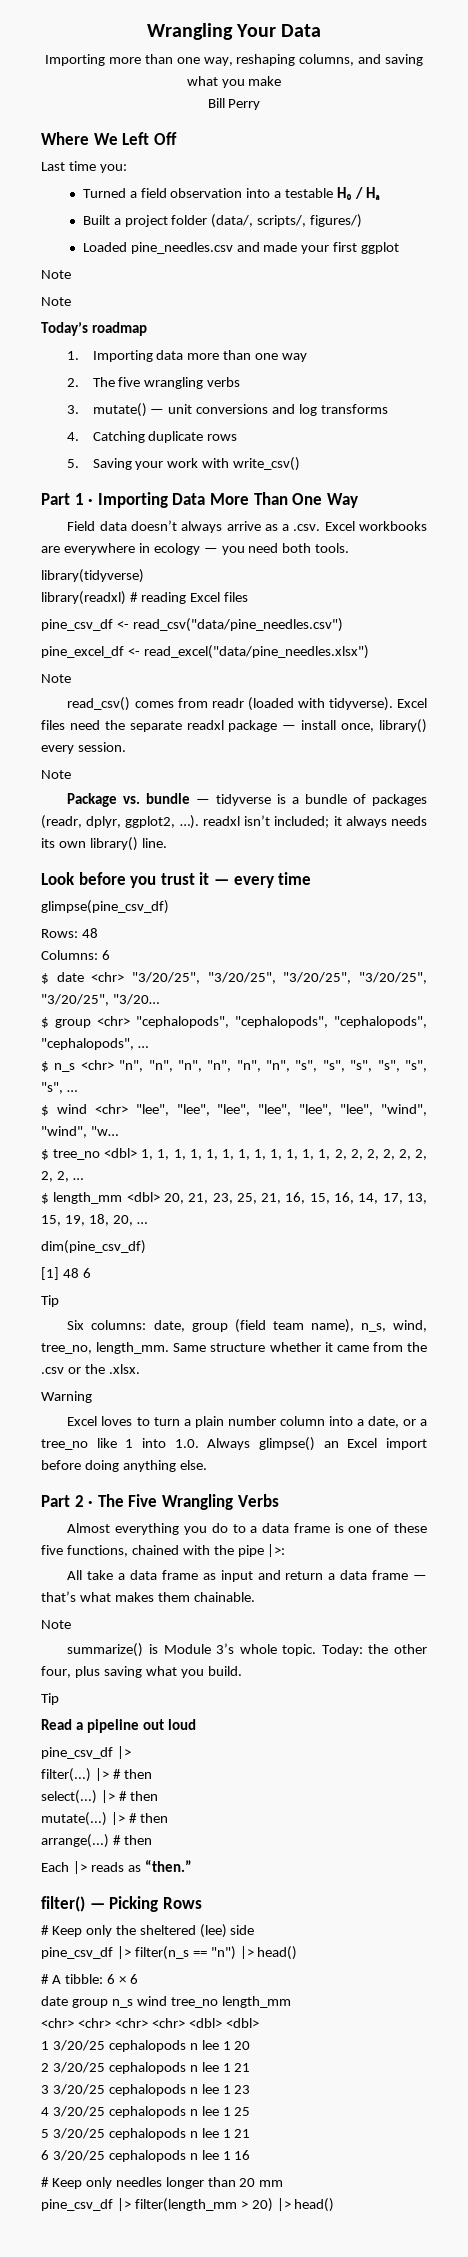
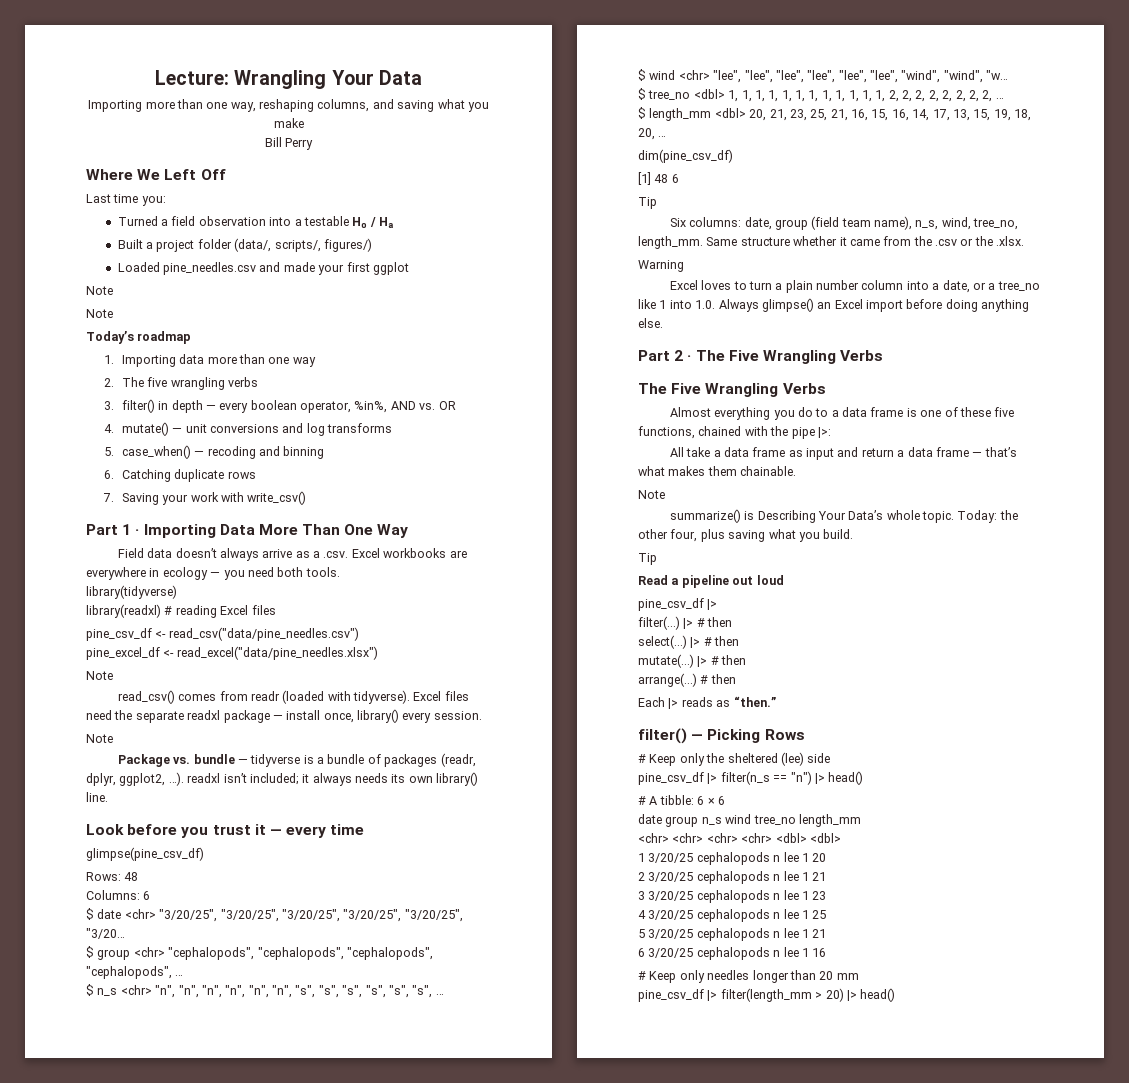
(146, 31) none -> [155,70,230,85] Lecture:
(79, 409) none -> [121,399,456,413] [103,424,114,433] filter() in depth — every boolean operator, %in%, AND vs. OR // 4.
[66,432,79,441] 4. -> [103,445,325,459] [103,470,114,479] 5. case_when() — recoding and binning // 6.
[66,459,79,468] 5. -> [102,493,114,502] 7.
(279, 1500) none -> [638,383,826,397] // The Five Wrangling Verbs
[163,1643,235,1654] Module 3’s -> [757,510,884,523] Describing Your Data’s

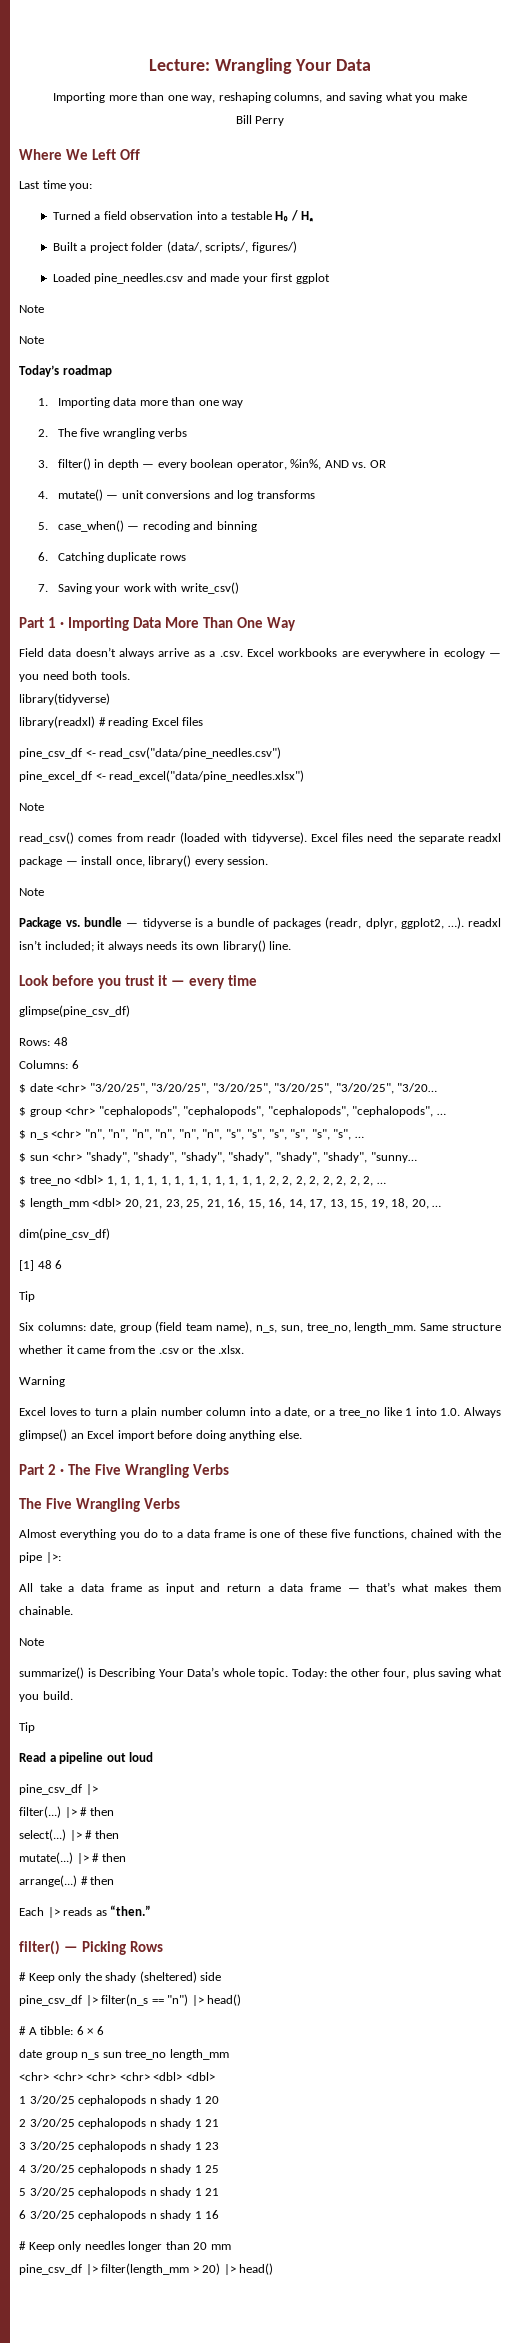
[649,70,1009,83] wind <chr> "lee", "lee", "lee", "lee", "lee", "lee", "wind", "wind", "w… -> [29,1152,417,1163] sun <chr> "shady", "shady", "shady", "shady", "shady", "shady", "sunny…
[941,217,971,230] wind, -> [280,1325,303,1333] sun,
[727,752,804,766] sheltered (lee) -> [105,1971,197,1983] shady (sheltered)
[725,814,752,824] wind -> [102,2052,122,2058] sun
[783,852,799,862] lee -> [160,2095,192,2106] shady
[783,871,799,881] lee -> [160,2118,192,2129] shady
[783,890,799,900] lee -> [160,2141,192,2152] shady
[783,909,799,919] lee -> [160,2164,192,2175] shady
[783,928,799,938] lee -> [160,2187,192,2198] shady
[783,947,799,957] lee -> [160,2210,192,2221] shady

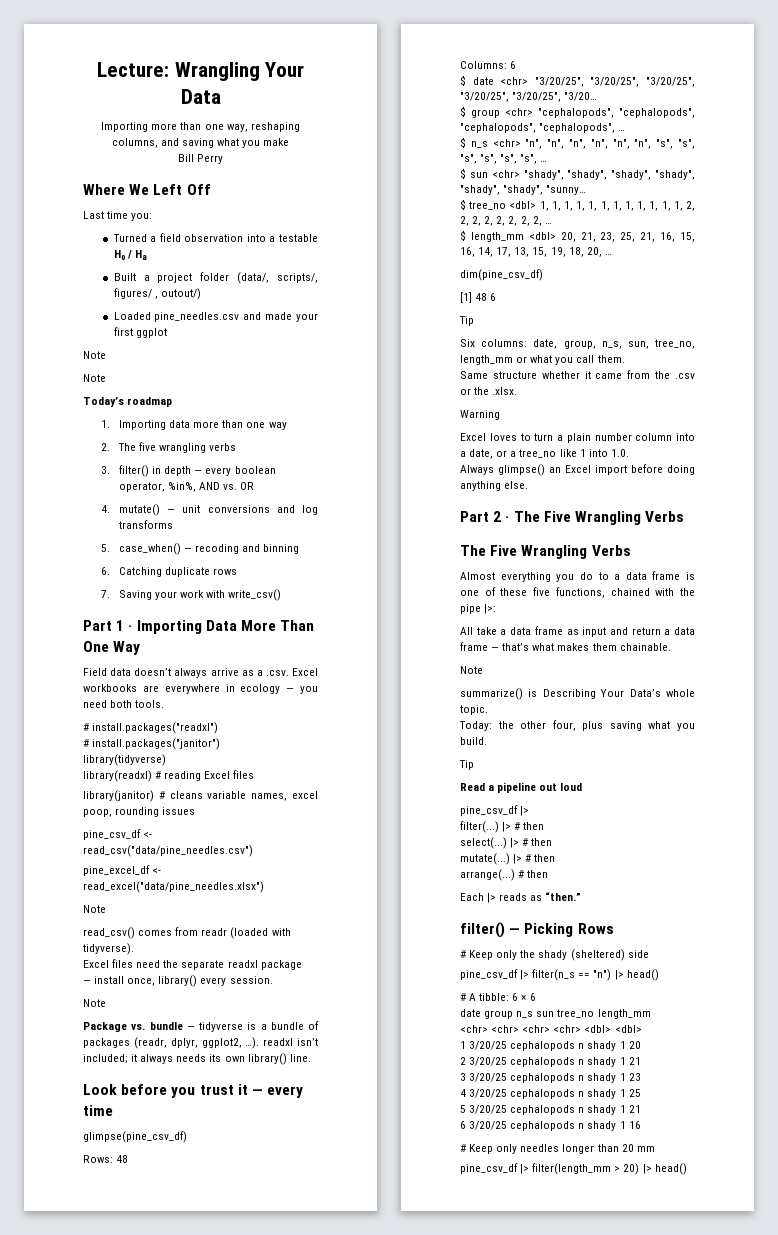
[251,241,297,253] figures/) -> [113,288,201,300] figures/ , outout/)
(130, 675) none -> [83,722,219,734] [83,738,221,750] // # install.packages("readxl") // # install.packages("janitor")
(204, 721) none -> [83,790,318,802] [83,807,196,817] // library(janitor) # cleans variable names, excel poop, rounding issues
(307, 838) none -> (134, 949) //
(62, 861) none -> (302, 965) //
[119,1321,417,1333] group (field team name), n_s, sun, tree_no, length_mm. -> [563,339,695,349] [460,355,625,365] group, n_s, sun, tree_no, length_mm or what you call them. //
(461, 1412) none -> (629, 453) //
(289, 1673) none -> (488, 710) //

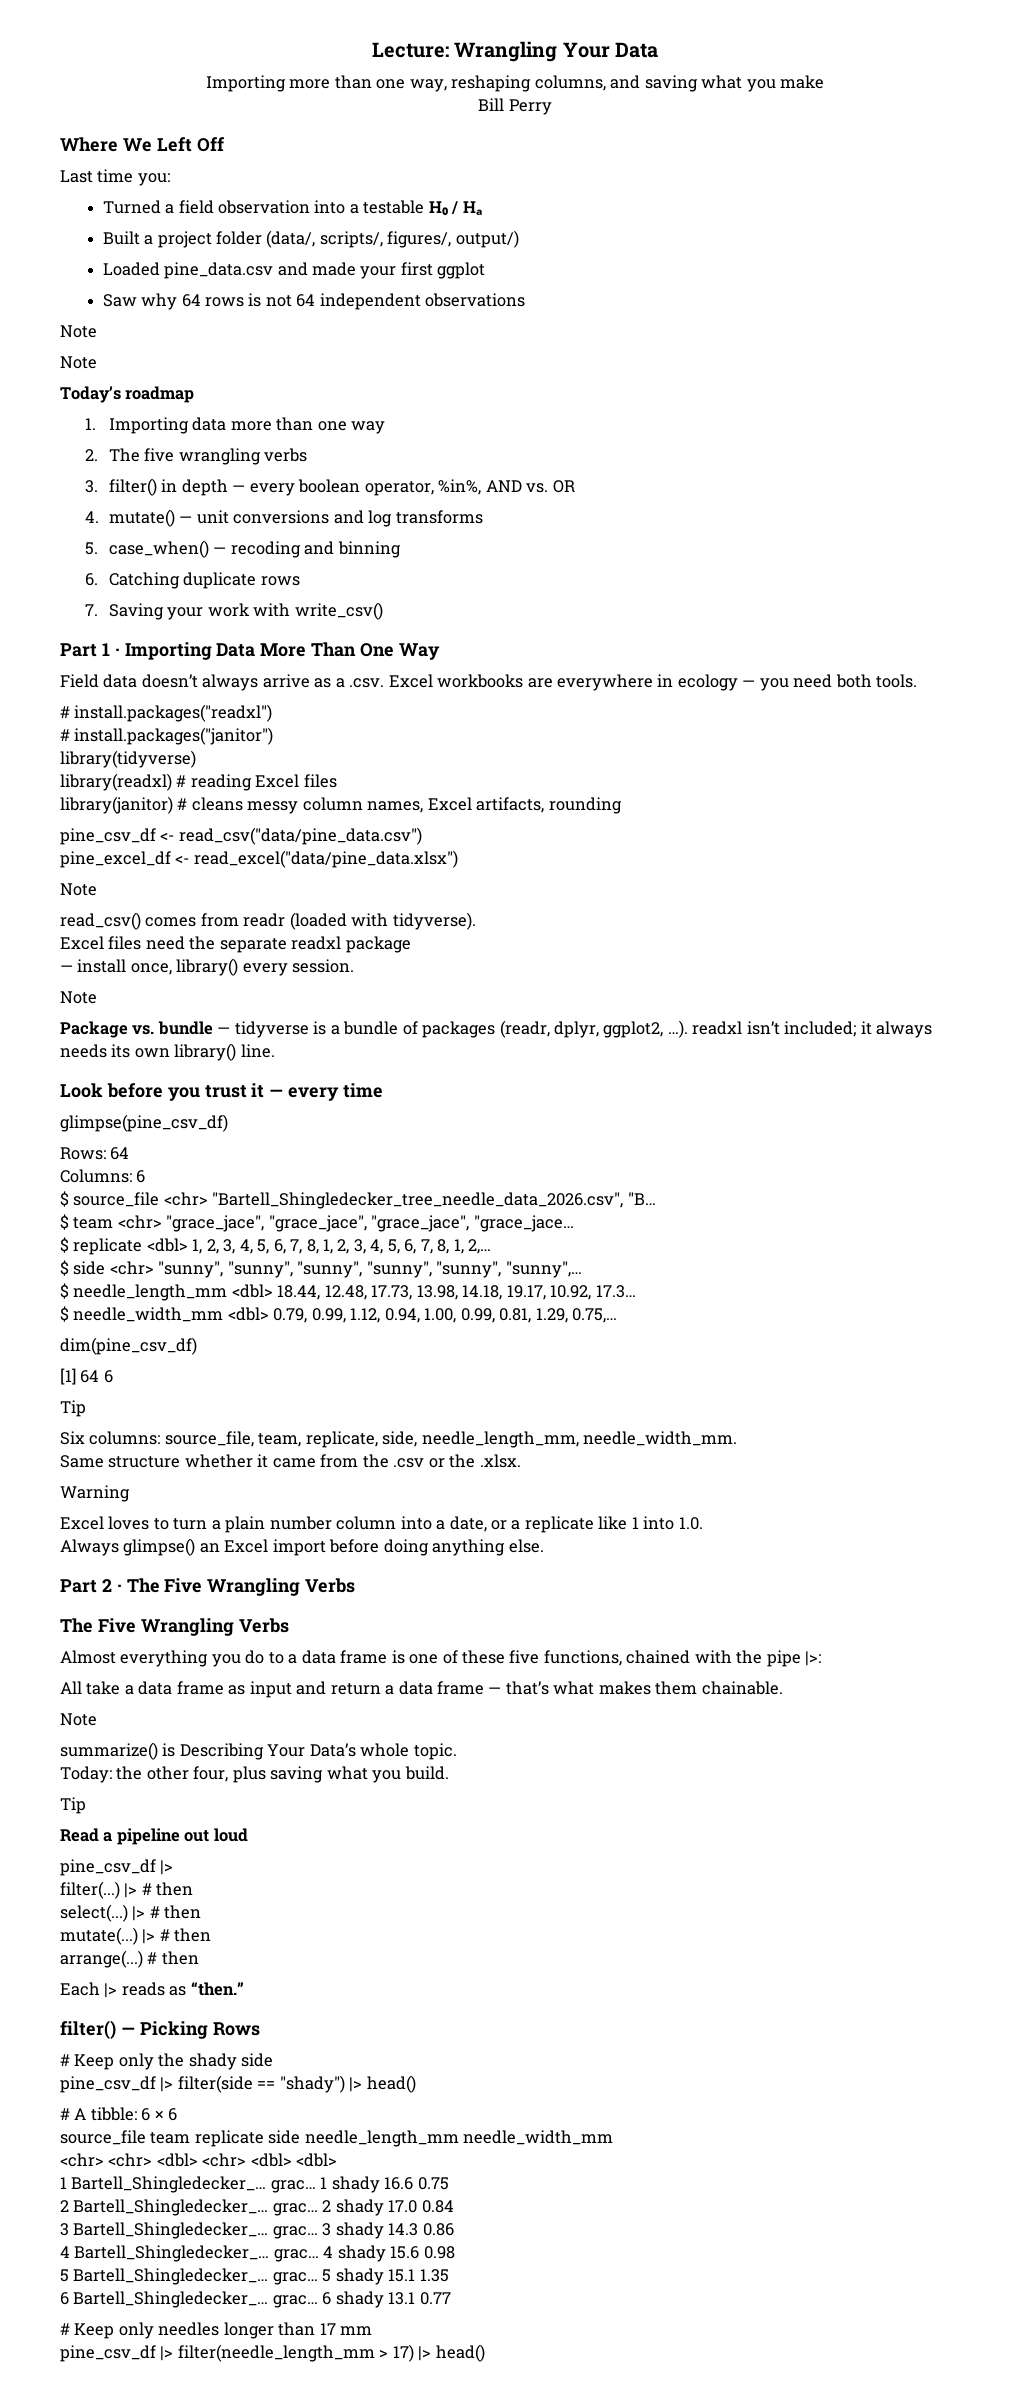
[113,288,201,300] figures/ , outout/) -> [387,230,519,248] figures/, output/)
[154,312,240,322] pine_needles.csv -> [164,262,274,279] pine_data.csv
(167, 333) none -> [102,293,526,310] // Saw why 64 rows is not 64 independent observations
[207,791,318,801] [83,809,112,817] variable names, excel poop, -> [247,797,545,814] messy column names, Excel artifacts,
[162,807,196,815] issues -> (622, 805) none
[83,845,253,857] read_csv("data/pine_needles.csv") -> [178,827,422,845] read_csv("data/pine_data.csv")
[83,881,264,893] read_excel("data/pine_needles.xlsx") -> [193,850,458,868] read_excel("data/pine_data.xlsx")
[116,1155,129,1163] 48 -> [110,1147,130,1160] 64
[472,77,695,87] [460,92,598,102] [460,106,695,118] [460,123,626,133] [460,137,695,149] [460,154,548,164] [460,168,695,180] [460,185,587,195] [460,199,695,211] [460,216,552,226] [460,230,695,242] [460,247,612,257] date <chr> "3/20/25", "3/20/25", "3/20/25", "3/20/25", "3/20/25", "3/20… // $ group <chr> "cephalopods", "cephalopods", "cephalopods", "cephalopods", … // $ n_s <chr> "n", "n", "n", "n", "n", "n", "s", "s", "s", "s", "s", "s", … // $ sun <chr> "shady", "shady", "shady", "shady", "shady", "shady", "sunny… // $ tree_no <dbl> 1, 1, 1, 1, 1, 1, 1, 1, 1, 1, 1, 1, 2, 2, 2, 2, 2, 2, 2, 2, … // $ length_mm <dbl> 20, 21, 23, 25, 21, 16, 15, 16, 14, 17, 13, 15, 19, 18, 20, … -> [73,1192,656,1209] [60,1214,574,1232] [60,1237,492,1255] [60,1260,582,1278] [60,1283,636,1301] [60,1306,618,1323] source_file <chr> "Bartell_Shingledecker_tree_needle_data_2026.csv", "B… // $ team <chr> "grace_jace", "grace_jace", "grace_jace", "grace_jace… // $ replicate <dbl> 1, 2, 3, 4, 5, 6, 7, 8, 1, 2, 3, 4, 5, 6, 7, 8, 1, 2,… // $ side <chr> "sunny", "sunny", "sunny", "sunny", "sunny", "sunny",… // $ needle_length_mm <dbl> 18.44, 12.48, 17.73, 13.98, 14.18, 19.17, 10.92, 17.3… // $ needle_width_mm <dbl> 0.79, 0.99, 1.12, 0.94, 1.00, 0.99, 0.81, 1.29, 0.75,…
[475,293,488,301] 48 -> [80,1370,100,1383] 64
[533,339,695,349] [460,355,625,365] date, group, n_s, sun, tree_no, length_mm or what you call them. -> [164,1431,738,1448] source_file, team, replicate, side, needle_length_mm, needle_width_mm.
[519,449,557,458] tree_no -> [524,1516,594,1533] replicate
[570,949,625,961] (sheltered) -> (237, 2061) none
[532,969,612,981] filter(n_s == "n") -> [177,2075,345,2093] filter(side == "shady")
[460,1009,651,1019] [460,1025,551,1033] date group n_s sun tree_no length_mm // <chr> <chr> <chr> -> [60,2130,614,2147] [60,2153,198,2167] source_file team replicate side needle_length_mm needle_width_mm // <chr> <chr> <dbl>
[469,1041,641,1051] [460,1057,641,1067] [460,1073,641,1083] [460,1089,641,1099] [460,1105,641,1115] [460,1121,641,1131] 3/20/25 cephalopods n shady 1 20 // 2 3/20/25 cephalopods n shady 1 21 // 3 3/20/25 cephalopods n shady 1 23 // 4 3/20/25 cephalopods n shady 1 25 // 5 3/20/25 cephalopods n shady 1 21 // 6 3/20/25 cephalopods n shady 1 16 -> [71,2176,449,2193] [60,2199,454,2216] [60,2222,454,2239] [60,2245,455,2262] [60,2268,449,2285] [60,2291,451,2308] Bartell_Shingledecker_… grac… 1 shady 16.6 0.75 // 2 Bartell_Shingledecker_… grac… 2 shady 17.0 0.84 // 3 Bartell_Shingledecker_… grac… 3 shady 14.3 0.86 // 4 Bartell_Shingledecker_… grac… 4 shady 15.6 0.98 // 5 Bartell_Shingledecker_… grac… 5 shady 15.1 1.35 // 6 Bartell_Shingledecker_… grac… 6 shady 13.1 0.77
[621,1144,634,1152] 20 -> [319,2323,336,2335] 17
[532,1163,640,1175] filter(length_mm > 20) -> [177,2344,414,2362] filter(needle_length_mm > 17)

